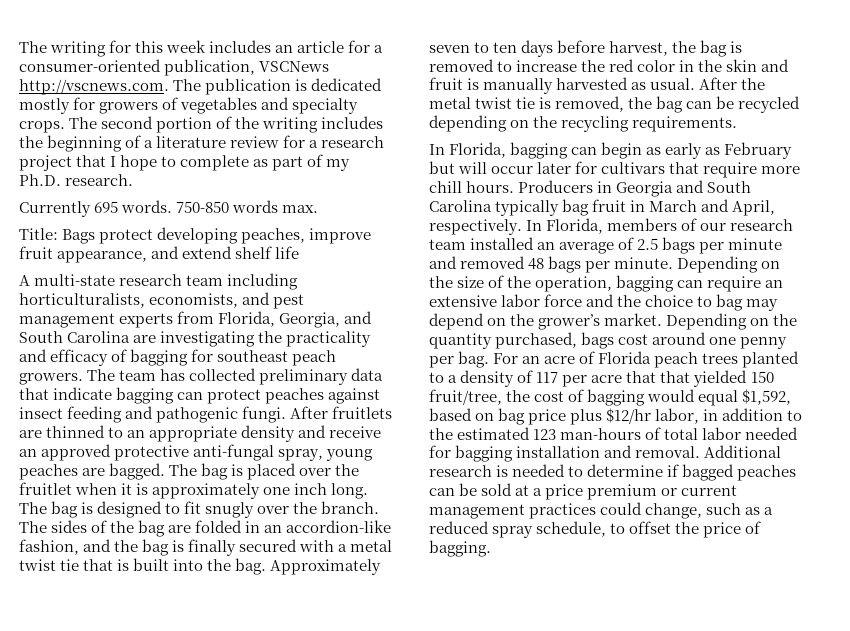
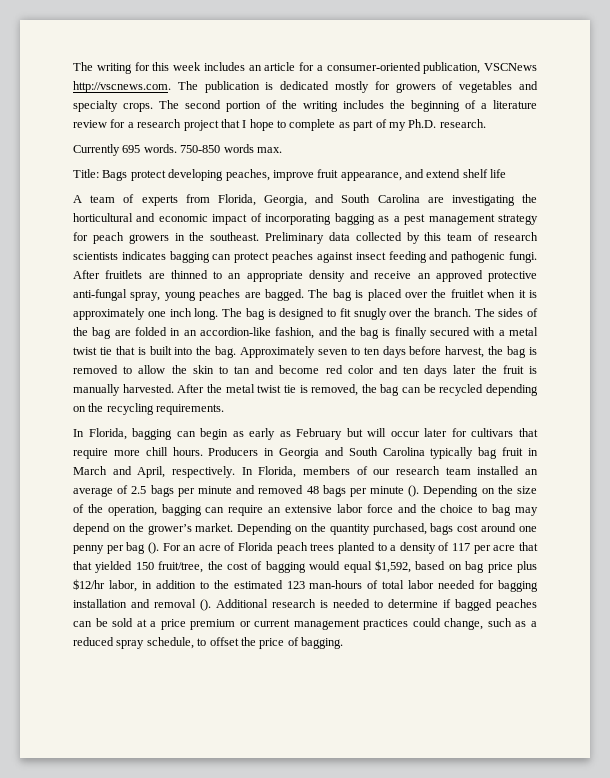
[34,273,299,290] [19,292,305,309] [19,313,115,328] multi-state research team including horticulturalists, economists, and pest management -> [90,194,135,203] team of
[286,331,372,347] [19,349,337,366] [19,368,384,385] [19,387,113,400] practicality and efficacy of bagging for southeast peach growers. The team has collected preliminary data that indicate -> [73,213,538,225] [73,232,539,244] [73,251,166,260] horticultural and economic impact of incorporating bagging as a pest management strategy for peach growers in the southeast. Preliminary data collected by this team of research scientists indicates
[516,59,790,72] [429,77,696,94] increase the red color in the skin and fruit is manually harvested as usual. -> [138,365,538,377] [73,384,174,396] allow the skin to tan and become red color and ten days later the fruit is manually harvested.
[614,257,674,269] minute. -> [370,485,420,497] minute ().
[458,351,490,368] bag. -> [126,542,159,554] bag ().
[635,446,701,458] removal. -> [154,599,211,611] removal ().

